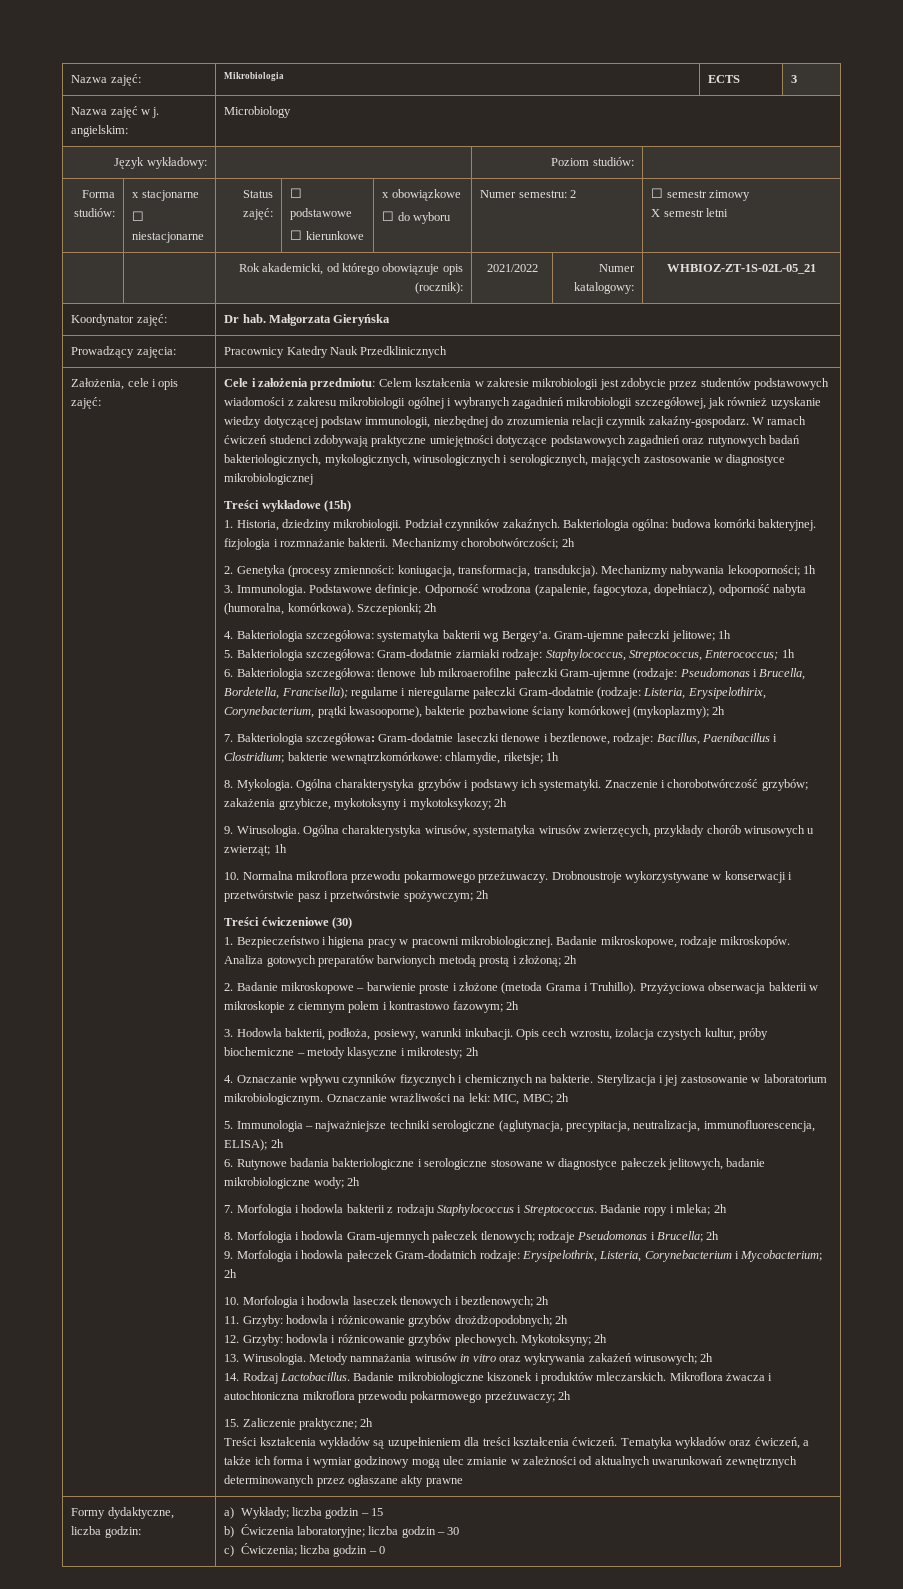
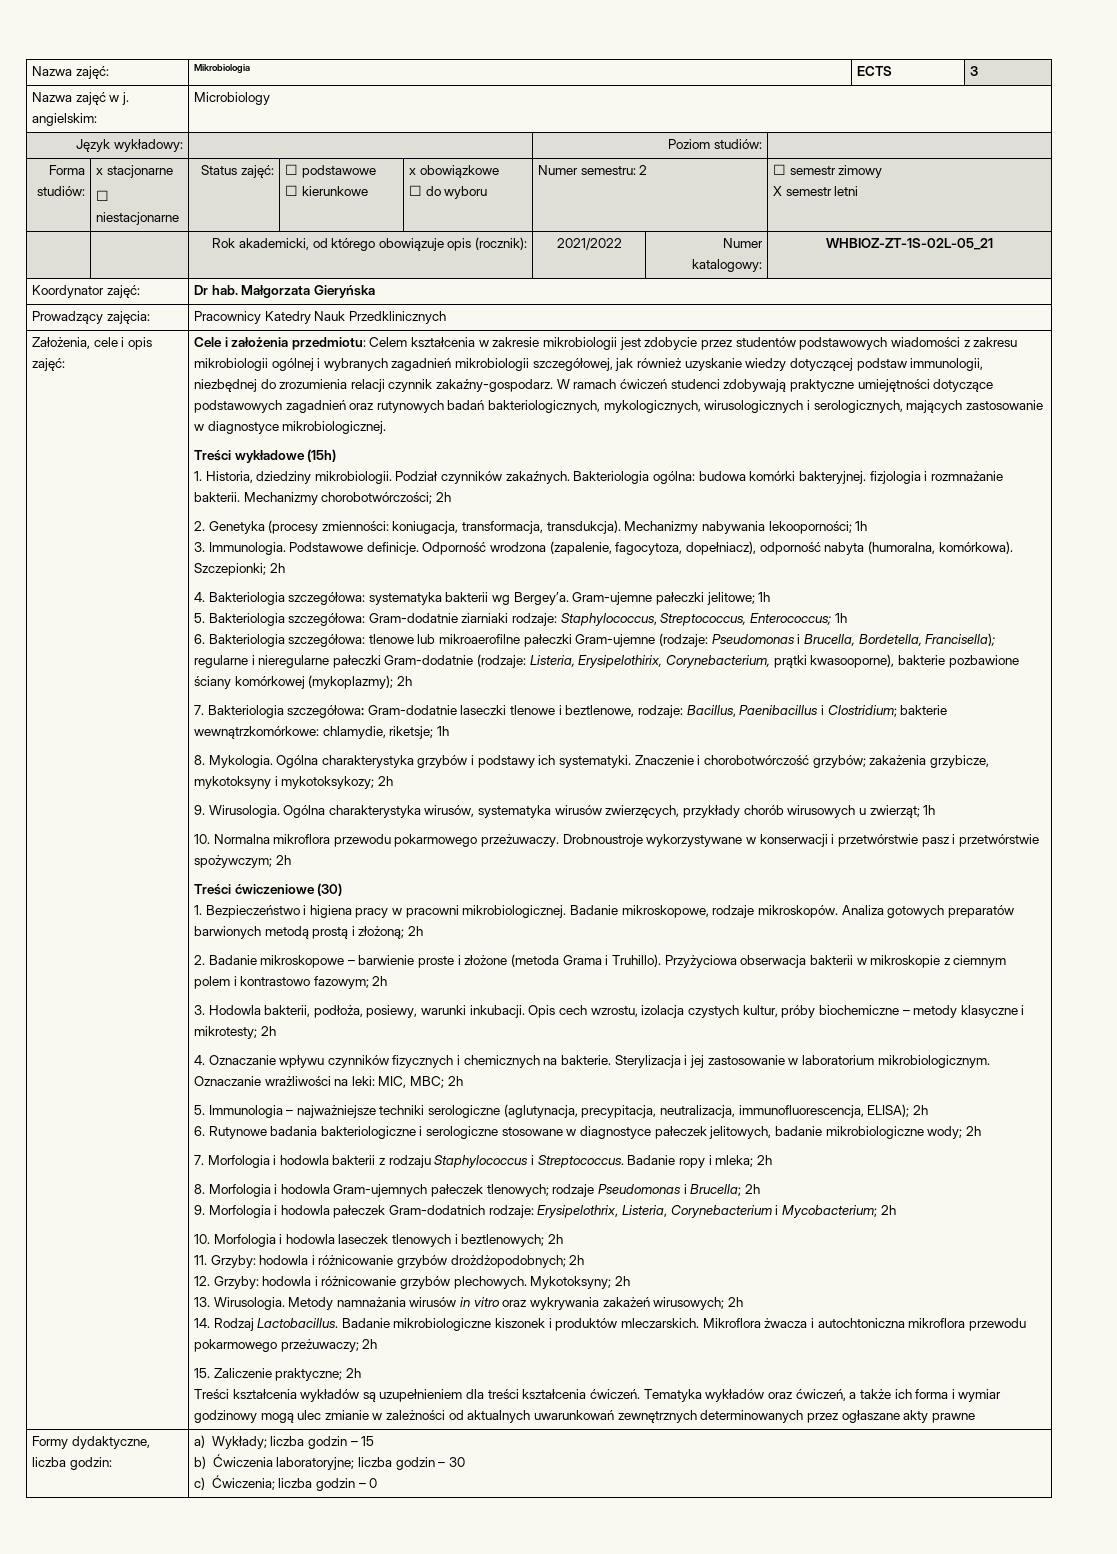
[224,473,314,485] mikrobiologicznej -> [282,421,387,434] mikrobiologicznej.

